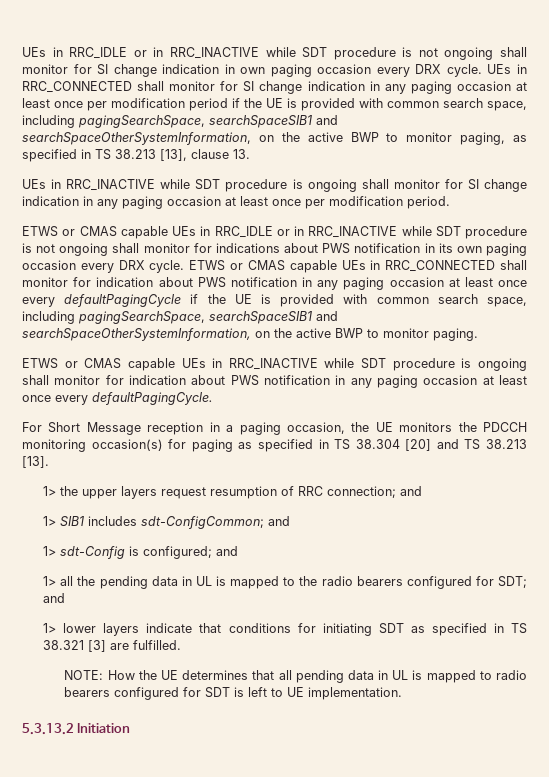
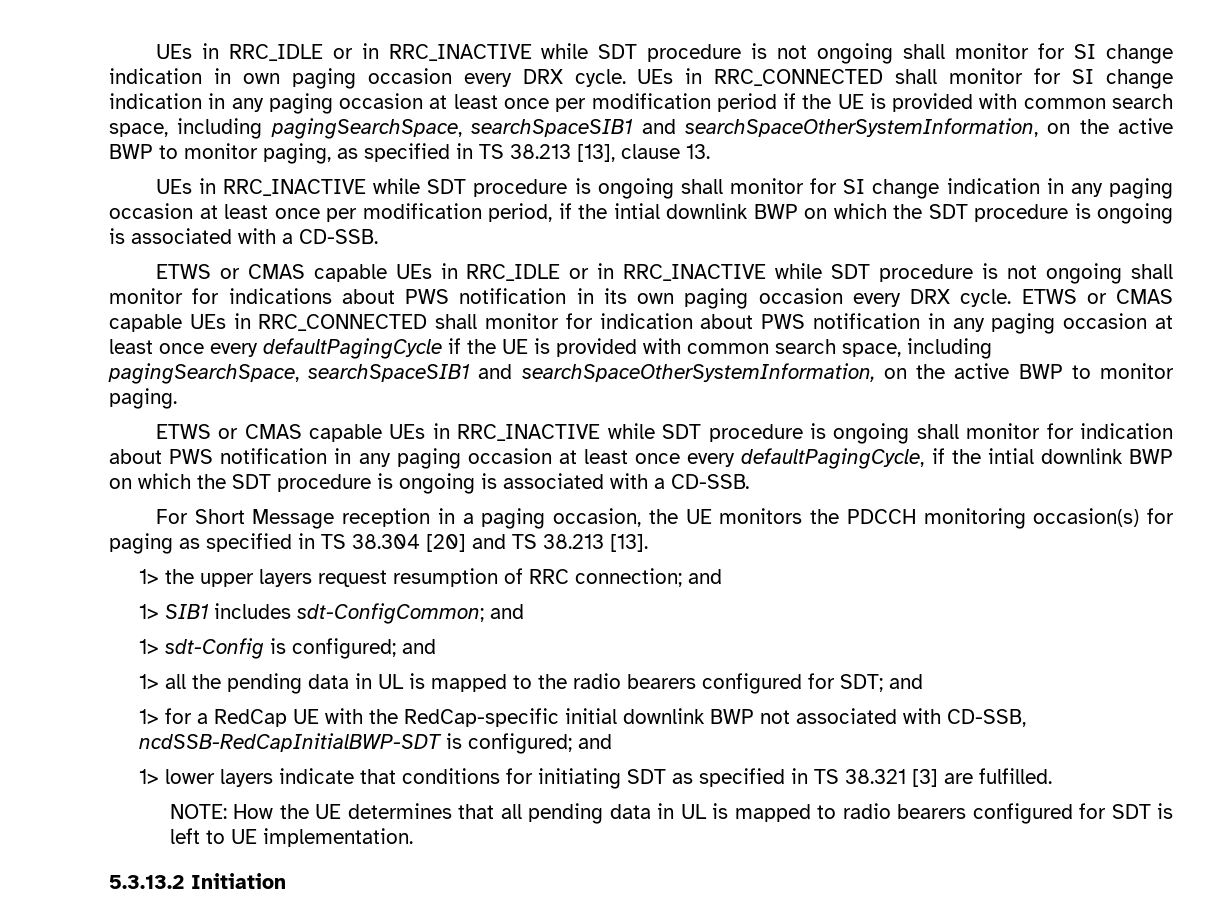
[407,196,450,209] period. -> [488,203,1173,224] [109,228,378,244] period, if the intial downlink BWP on which the SDT procedure is ongoing is associated with a CD-SSB.
[92,392,213,405] defaultPagingCycle. -> [741,448,1173,469] [109,473,750,494] defaultPagingCycle, if the intial downlink BWP on which the SDT procedure is ongoing is associated with a CD-SSB.
(66, 598) none -> [139,708,1027,727] [139,733,613,754] // 1> for a RedCap UE with the RedCap-specific initial downlink BWP not associated with CD-SSB, ncdSSB-RedCapInitialBWP-SDT is configured; and

